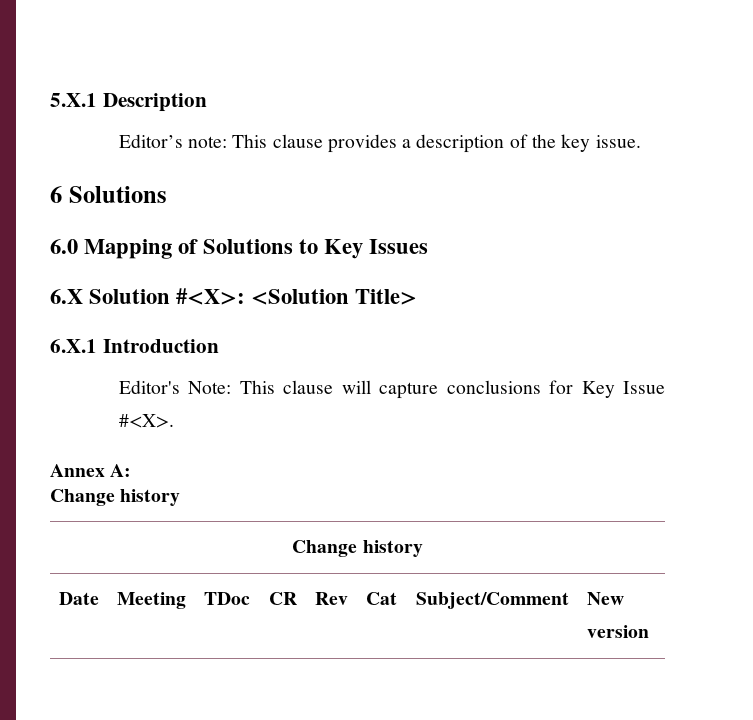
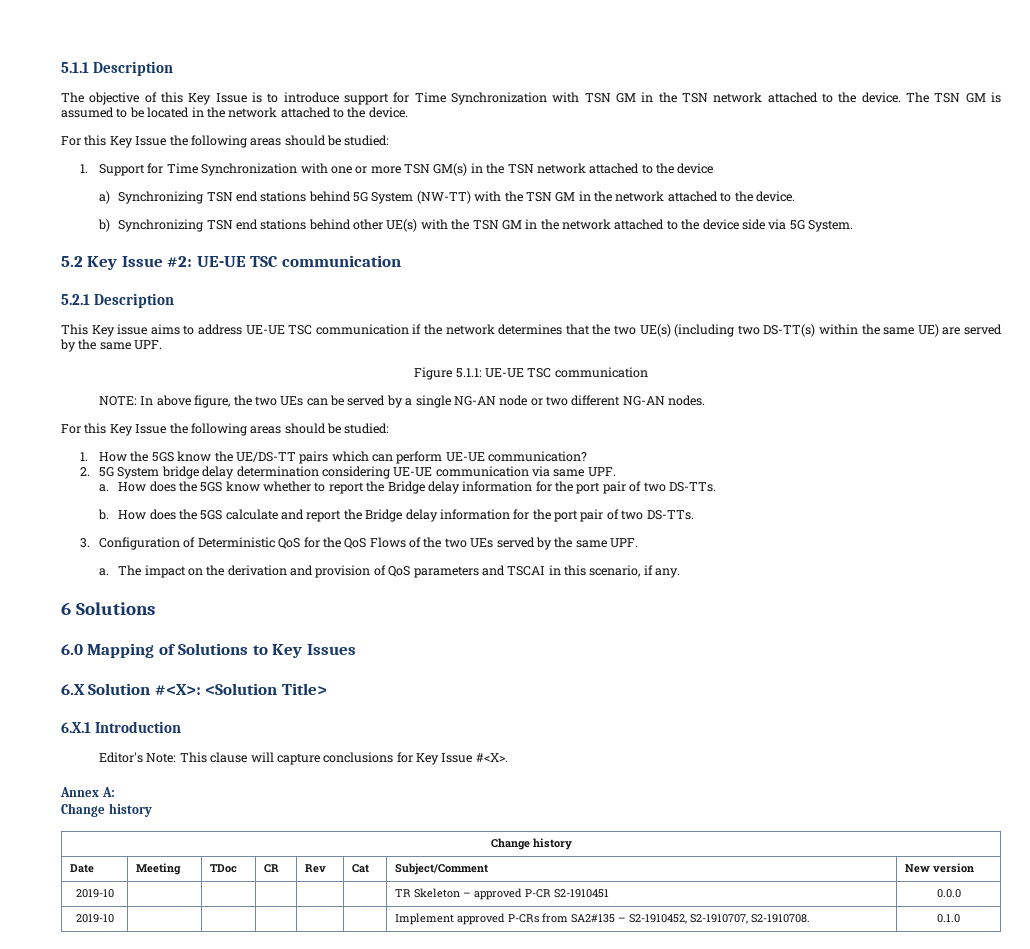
[50,93,207,112] [118,134,641,153] 5.X.1 Description // Editor’s note: This clause provides a description of the key issue. -> [61,61,174,76] [61,92,1002,105] [61,107,408,118] [61,135,390,148] [80,163,714,176] [99,191,795,204] [98,219,854,232] [61,255,401,270] [61,293,175,308] [61,324,1003,337] [60,339,163,352] [414,367,648,380] [99,395,706,408] [61,423,390,436] [80,451,588,464] [80,466,616,479] [99,481,716,494] [98,509,694,522] [80,537,639,550] [99,565,681,578] 5.1.1 Description // The objective of this Key Issue is to introduce support for Time Synchronization with TSN GM in the TSN network attached to the device. The TSN GM is assumed to be located in the network attached to the device. // For this Key Issue the following areas should be studied: // 1. Support for Time Synchronization with one or more TSN GM(s) in the TSN network attached to the device // a) Synchronizing TSN end stations behind 5G System (NW-TT) with the TSN GM in the network attached to the device. // b) Synchronizing TSN end stations behind other UE(s) with the TSN GM in the network attached to the device side via 5G System. // 5.2 Key Issue #2: UE-UE TSC communication // 5.2.1 Description // This Key issue aims to address UE-UE TSC communication if the network determines that the two UE(s) (including two DS-TT(s) within the same UE) are served by the same UPF. // Figure 5.1.1: UE-UE TSC communication // NOTE: In above figure, the two UEs can be served by a single NG-AN node or two different NG-AN nodes. // For this Key Issue the following areas should be studied: // 1. How the 5GS know the UE/DS-TT pairs which can perform UE-UE communication? // 2. 5G System bridge delay determination considering UE-UE communication via same UPF. // a. How does the 5GS know whether to report the Bridge delay information for the port pair of two DS-TTs. // b. How does the 5GS calculate and report the Bridge delay information for the port pair of two DS-TTs. // 3. Configuration of Deterministic QoS for the QoS Flows of the two UEs served by the same UPF. // a. The impact on the derivation and provision of QoS parameters and TSCAI in this scenario, if any.
(649, 631) none -> [75,889,114,898] [395,888,610,900] [936,889,961,898] [75,914,114,923] [395,913,811,925] [937,914,960,923] // 2019-10 | | | | | | TR Skeleton – approved P-CR S2-1910451 | 0.0.0 // 2019-10 | | | | | | Implement approved P-CRs from SA2#135 – S2-1910452, S2-1910707, S2-1910708. | 0.1.0

